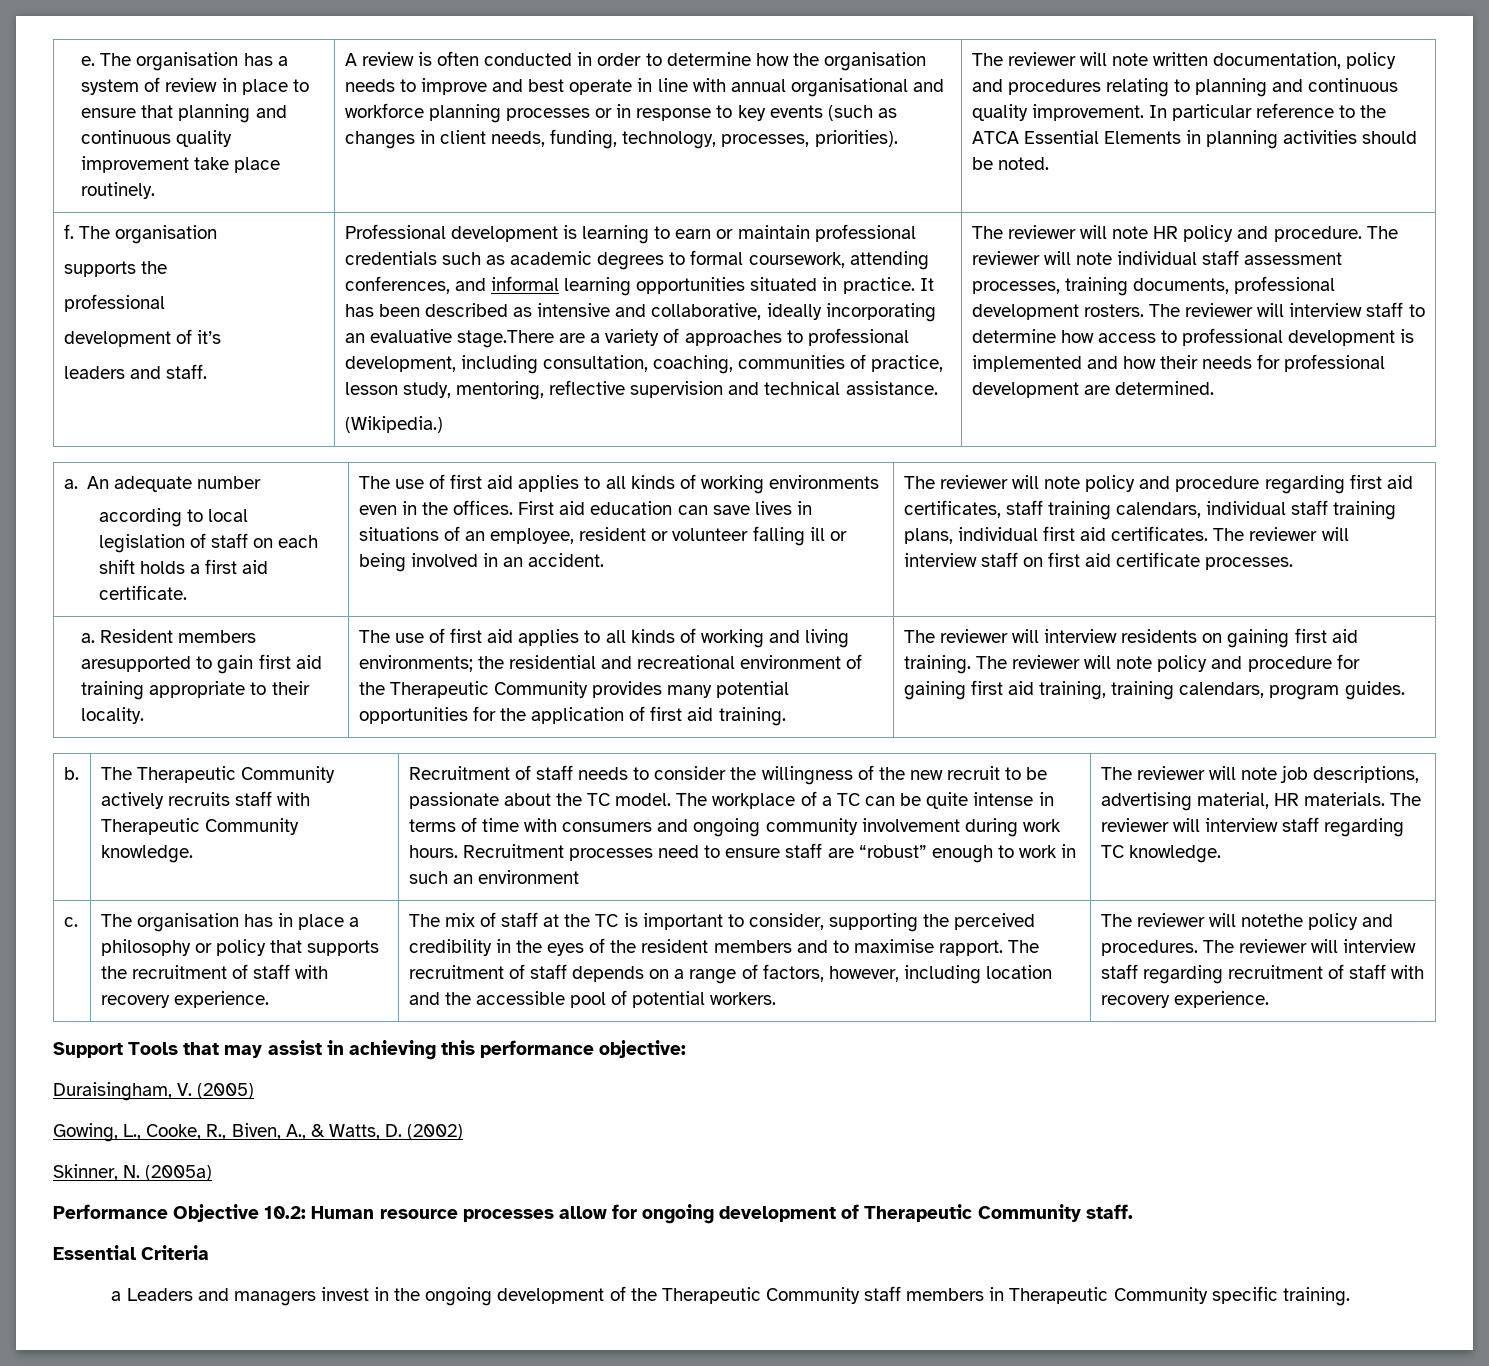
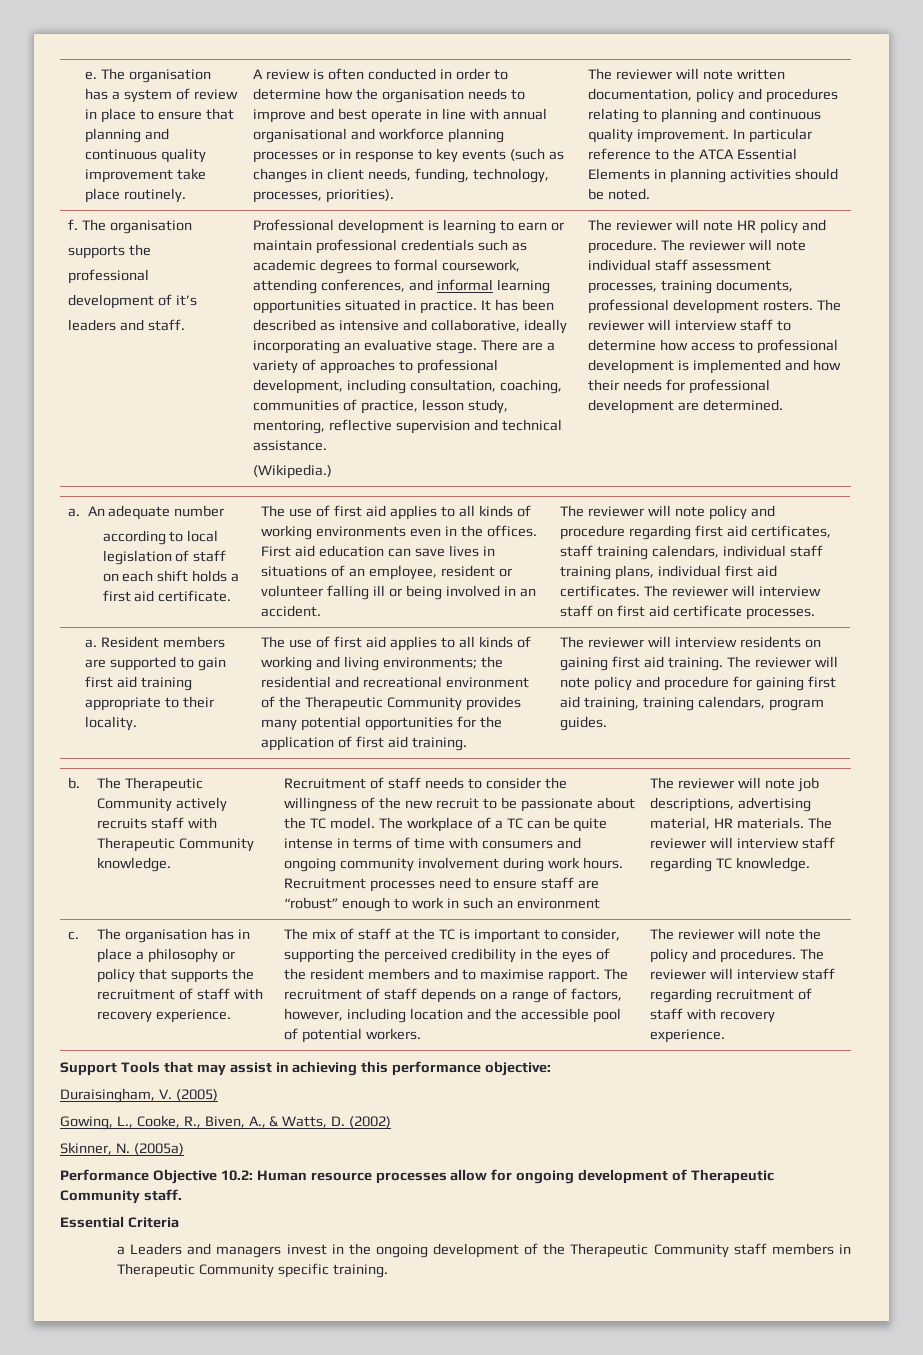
[456,330,554,348] stage.There -> [436,339,518,354] stage. There
[81,656,192,672] aresupported -> [85,656,177,671] are supported
[1241,914,1304,927] notethe -> [765,928,821,940] note the

